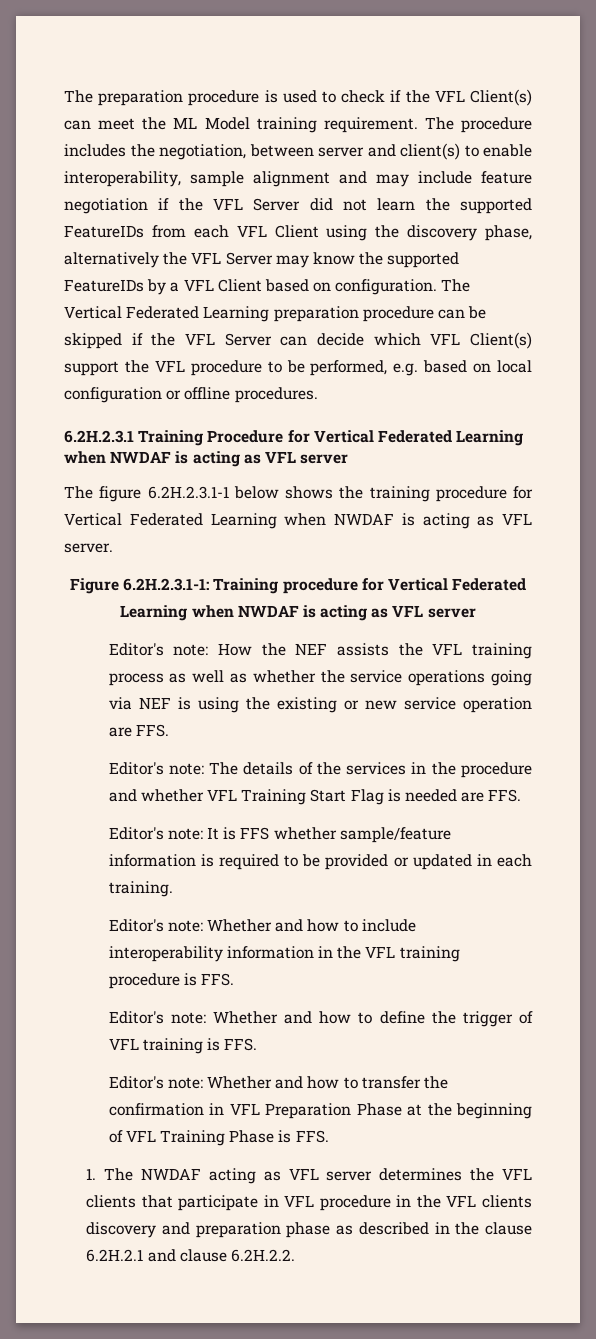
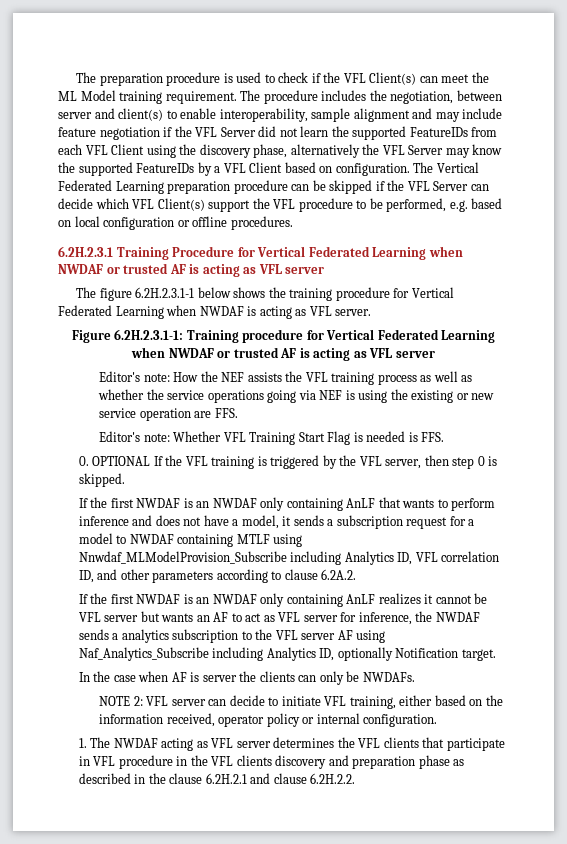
(172, 457) none -> [106,263,186,274] or trusted AF
(299, 611) none -> [217,347,297,358] or trusted AF
[209,762,532,778] [108,789,204,802] The details of the services in the procedure and whether -> [173,431,222,442] Whether
[461,789,522,802] [108,827,451,843] [108,854,532,870] [108,881,173,897] [108,919,416,932] [108,946,460,962] [108,973,235,989] [108,1011,533,1027] [108,1038,258,1054] [108,1076,448,1089] [108,1103,532,1119] [108,1130,329,1146] are FFS. // Editor's note: It is FFS whether sample/feature information is required to be provided or updated in each training. // Editor's note: Whether and how to include interoperability information in the VFL training procedure is FFS. // Editor's note: Whether and how to define the trigger of VFL training is FFS. // Editor's note: Whether and how to transfer the confirmation in VFL Preparation Phase at the beginning of VFL Training Phase is FFS. -> [408,432,445,442] [78,455,498,469] [78,473,125,487] [78,497,496,511] [78,515,475,529] [78,533,303,547] [78,551,500,565] [78,569,357,583] [78,593,488,607] [78,611,480,625] [78,629,386,643] [78,647,496,661] [78,671,415,685] [99,695,503,709] [99,713,438,727] is FFS. // 0. OPTIONAL If the VFL training is triggered by the VFL server, then step 0 is skipped. // If the first NWDAF is an NWDAF only containing AnLF that wants to perform inference and does not have a model, it sends a subscription request for a model to NWDAF containing MTLF using Nnwdaf_MLModelProvision_Subscribe including Analytics ID, VFL correlation ID, and other parameters according to clause 6.2A.2. // If the first NWDAF is an NWDAF only containing AnLF realizes it cannot be VFL server but wants an AF to act as VFL server for inference, the NWDAF sends a analytics subscription to the VFL server AF using Naf_Analytics_Subscribe including Analytics ID, optionally Notification target. // In the case when AF is server the clients can only be NWDAFs. // NOTE 2: VFL server can decide to initiate VFL training, either based on the information received, operator policy or internal configuration.

